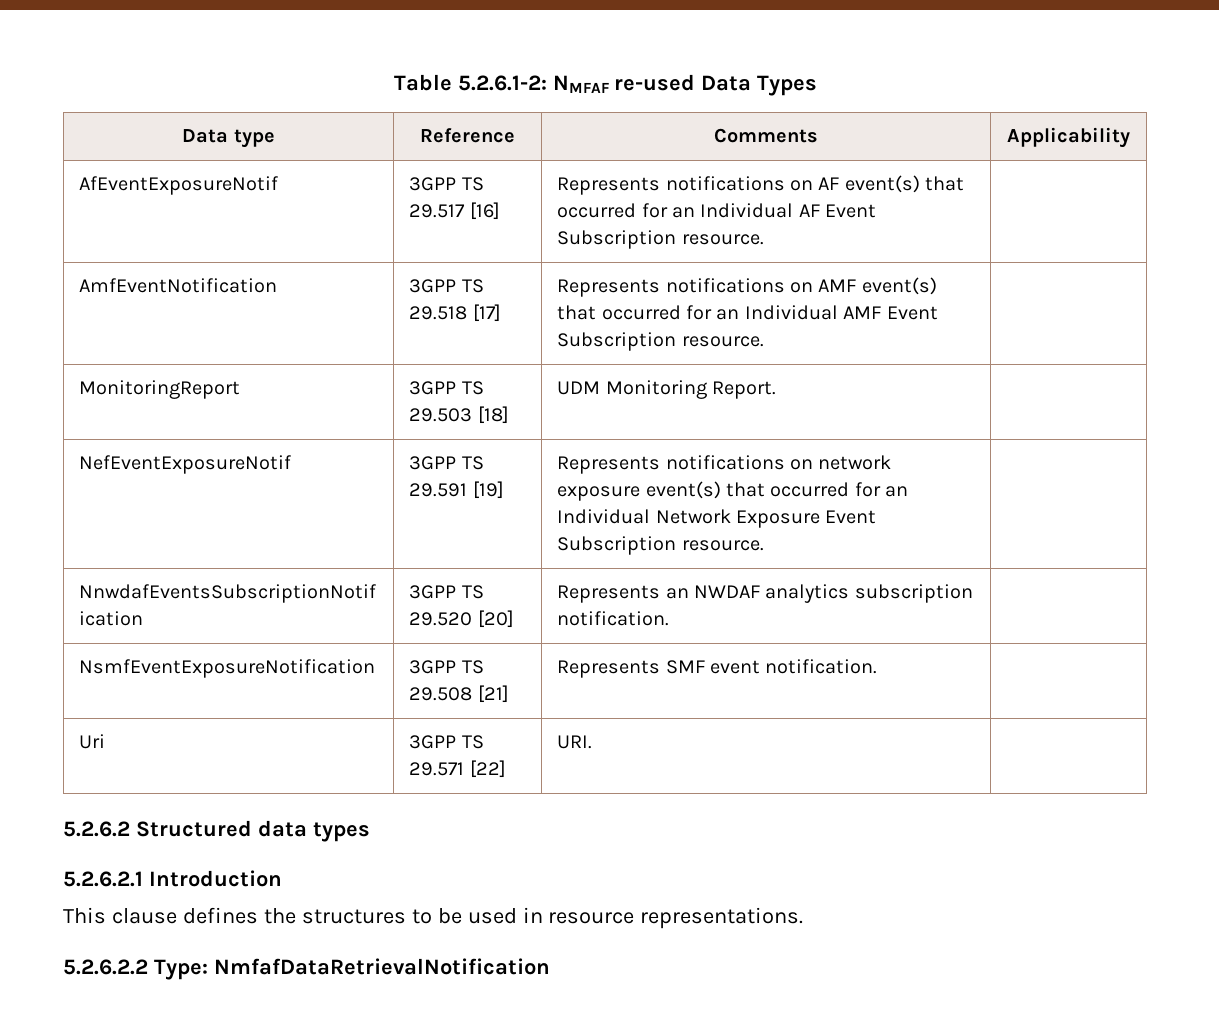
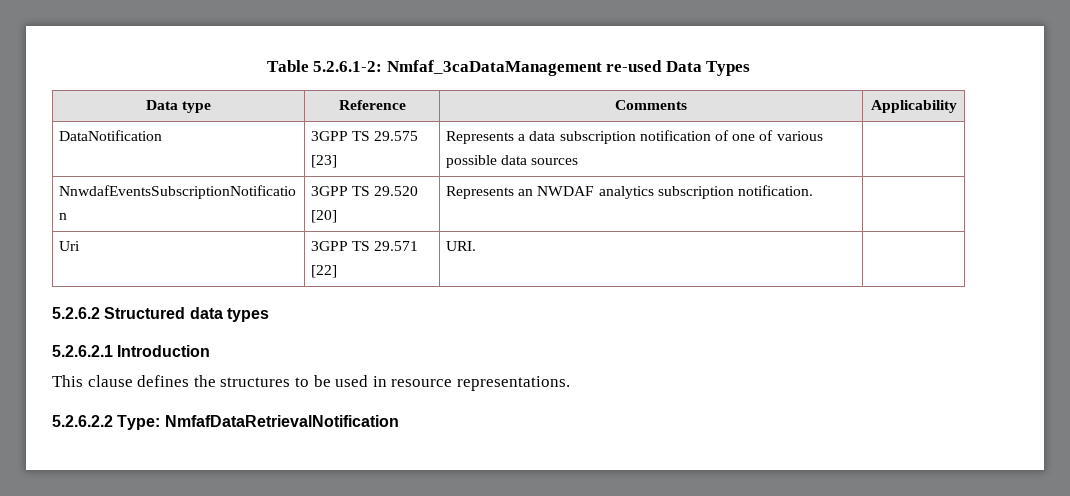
[552,75,609,93] NMFAF -> [386,60,602,76] Nmfaf_3caDataManagement
[79,176,279,195] [409,177,484,191] [409,202,500,220] [557,175,965,195] [557,203,877,218] [557,230,764,249] [79,278,278,293] [409,279,484,293] [409,304,501,322] [557,277,937,297] [557,305,938,320] [557,332,764,351] [79,380,241,399] [409,381,484,395] [409,406,509,424] [557,380,776,399] [79,455,292,474] [409,456,484,470] [409,481,504,499] [557,455,892,474] [557,481,909,501] [557,509,877,528] [557,536,764,555] AfEventExposureNotif | 3GPP TS 29.517 [16] | Represents notifications on AF event(s) that occurred for an Individual AF Event Subscription resource. | // AmfEventNotification | 3GPP TS 29.518 [17] | Represents notifications on AMF event(s) that occurred for an Individual AMF Event Subscription resource. | // MonitoringReport | 3GPP TS 29.503 [18] | UDM Monitoring Report. | // NefEventExposureNotif | 3GPP TS 29.591 [19] | Represents notifications on network exposure event(s) that occurred for an Individual Network Exposure Event Subscription resource. -> [59,130,163,141] [311,131,419,141] [311,155,338,168] [446,130,823,144] [446,155,579,168] DataNotification | 3GPP TS 29.575 [23] | Represents a data subscription notification of one of various possible data sources
[79,659,376,678] [409,660,484,674] [409,685,509,703] [557,659,878,678] // NsmfEventExposureNotification | 3GPP TS 29.508 [21] | Represents SMF event notification. | -> (814, 190) none

